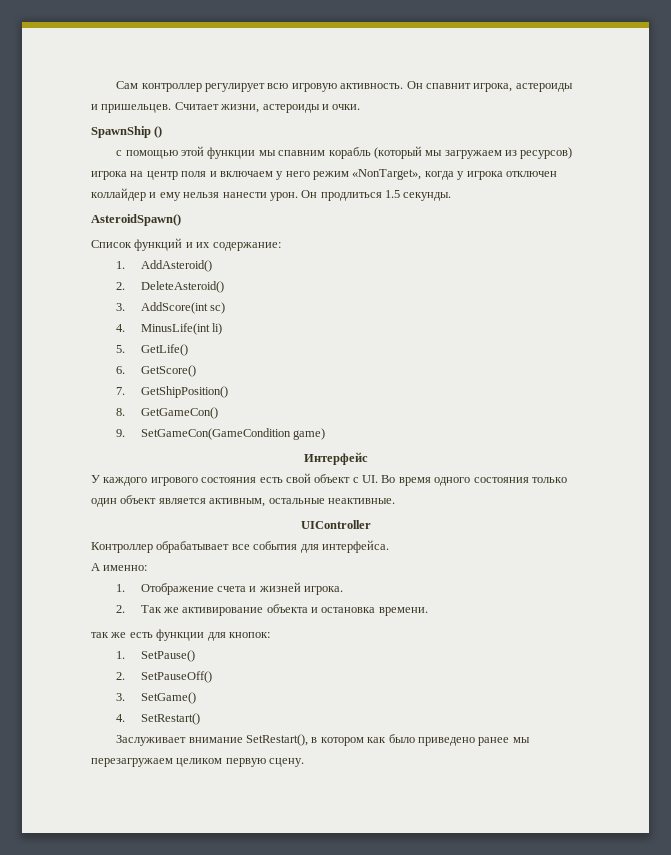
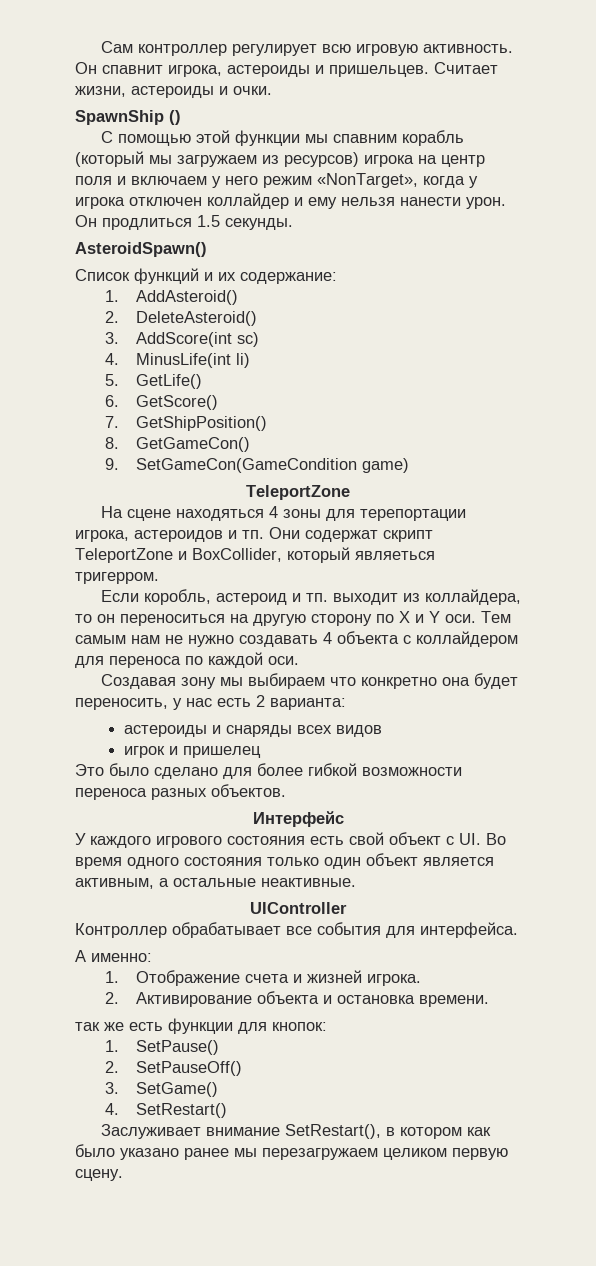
[116,150,123,156] с -> [100,131,113,143] С
(325, 434) none -> [246,485,350,500] [100,506,466,521] [75,527,433,542] [75,547,435,563] [75,572,159,584] [100,589,521,605] [75,611,511,626] [75,631,518,647] [75,652,299,668] [100,673,518,689] [75,695,346,710] [123,725,382,737] [123,746,261,758] [75,763,462,779] [75,784,286,800] // TeleportZone // На сцене находяться 4 зоны для терепортации игрока, астероидов и тп. Они содержат скрипт TeleportZone и BoxCollider, который являеться тригерром. // Если коробль, астероид и тп. выходит из коллайдера, то он переноситься на другую сторону по X и Y оси. Тем самым нам не нужно создавать 4 объекта с коллайдером для переноса по каждой оси. // Создавая зону мы выбираем что конкретно она будет переносить, у нас есть 2 варианта: // астероиды и снаряды всех видов // игрок и пришелец // Это было сделано для более гибкой возможности переноса разных объектов.
(266, 502) none -> [159,878,169,887] а
[140,605,264,616] Так же активирование -> [135,992,252,1007] Активирование
[417,737,475,746] приведено -> [120,1148,179,1160] указано

